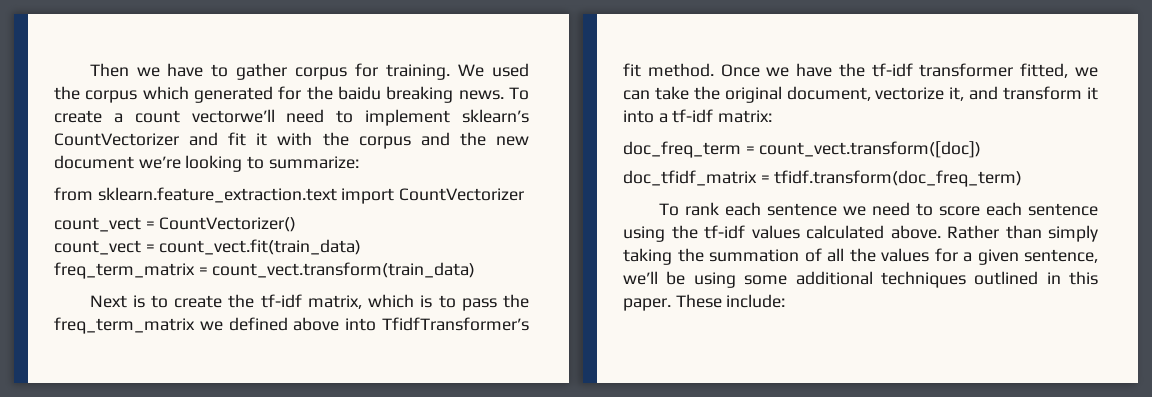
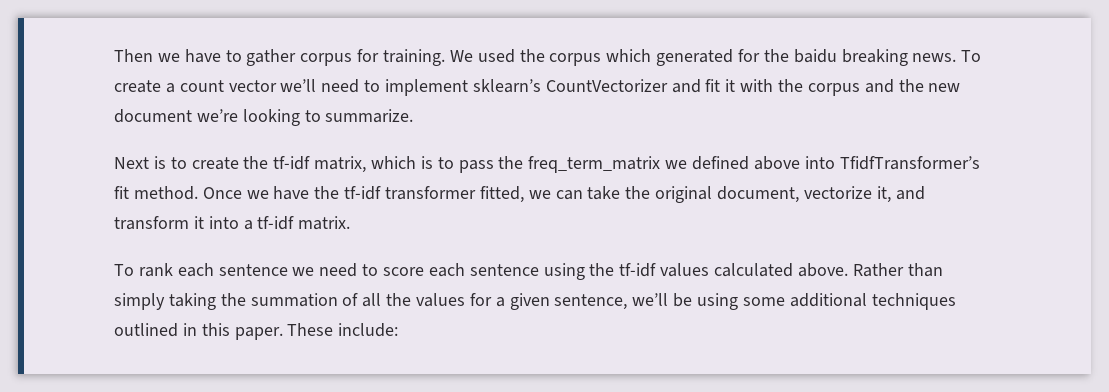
[191,109,275,123] vectorwe’ll -> [228,79,317,92] vector we’ll
[268,156,359,169] [54,187,525,204] [54,217,297,232] [54,239,362,255] [54,262,476,279] summarize: // from sklearn.feature_extraction.text import CountVectorizer // count_vect = CountVectorizer() // count_vect = count_vect.fit(train_data) // freq_term_matrix = count_vect.transform(train_data) -> [325,109,414,123] summarize.
[718,110,773,123] [623,141,982,158] [623,170,1023,187] matrix: // doc_freq_term = count_vect.transform([doc]) // doc_tfidf_matrix = tfidf.transform(doc_freq_term) -> [298,216,351,230] matrix.

